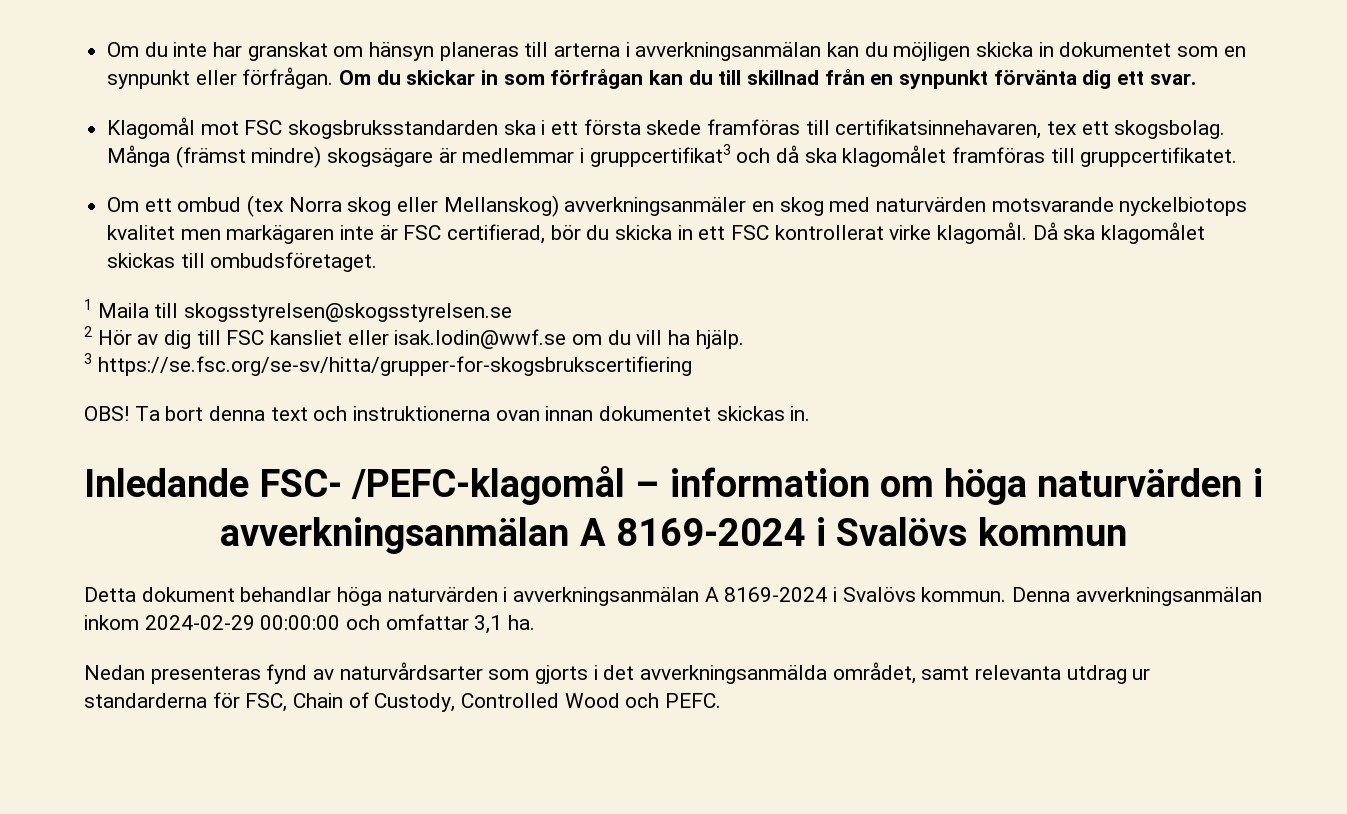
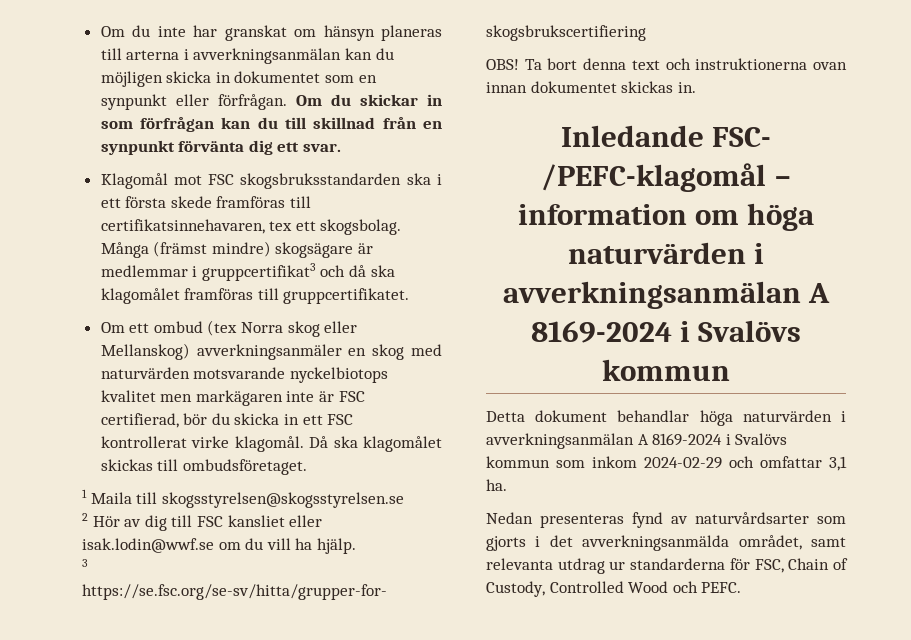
[921,587,1262,606] kommun. Denna avverkningsanmälan -> [486,456,585,468] kommun som
[260,615,341,630] 00:00:00 -> (722, 463) none

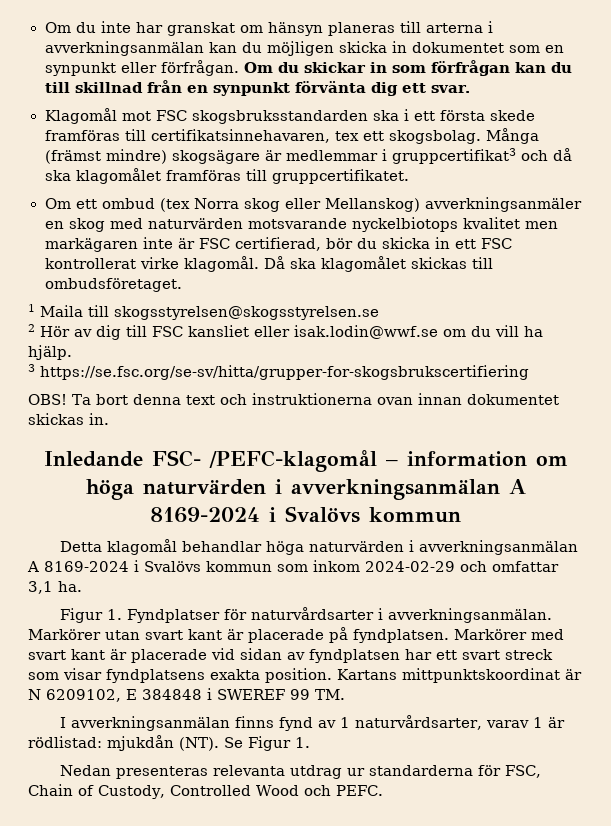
[535,410,608,422] dokument -> [106,539,177,555] klagomål
[486,512,846,528] [486,535,846,551] Nedan presenteras fynd av naturvårdsarter som gjorts i det avverkningsanmälda området, samt -> [59,607,552,623] [28,627,564,643] [28,648,553,663] [28,668,582,683] [28,688,345,702] [59,715,565,731] [28,735,310,751] [59,765,208,779] Figur 1. Fyndplatser för naturvårdsarter i avverkningsanmälan. Markörer utan svart kant är placerade på fyndplatsen. Markörer med svart kant är placerade vid sidan av fyndplatsen har ett svart streck som visar fyndplatsens exakta position. Kartans mittpunktskoordinat är N 6209102, E 384848 i SWEREF 99 TM. // I avverkningsanmälan finns fynd av 1 naturvårdsarter, varav 1 är rödlistad: mjukdån (NT). Se Figur 1. // Nedan presenteras

